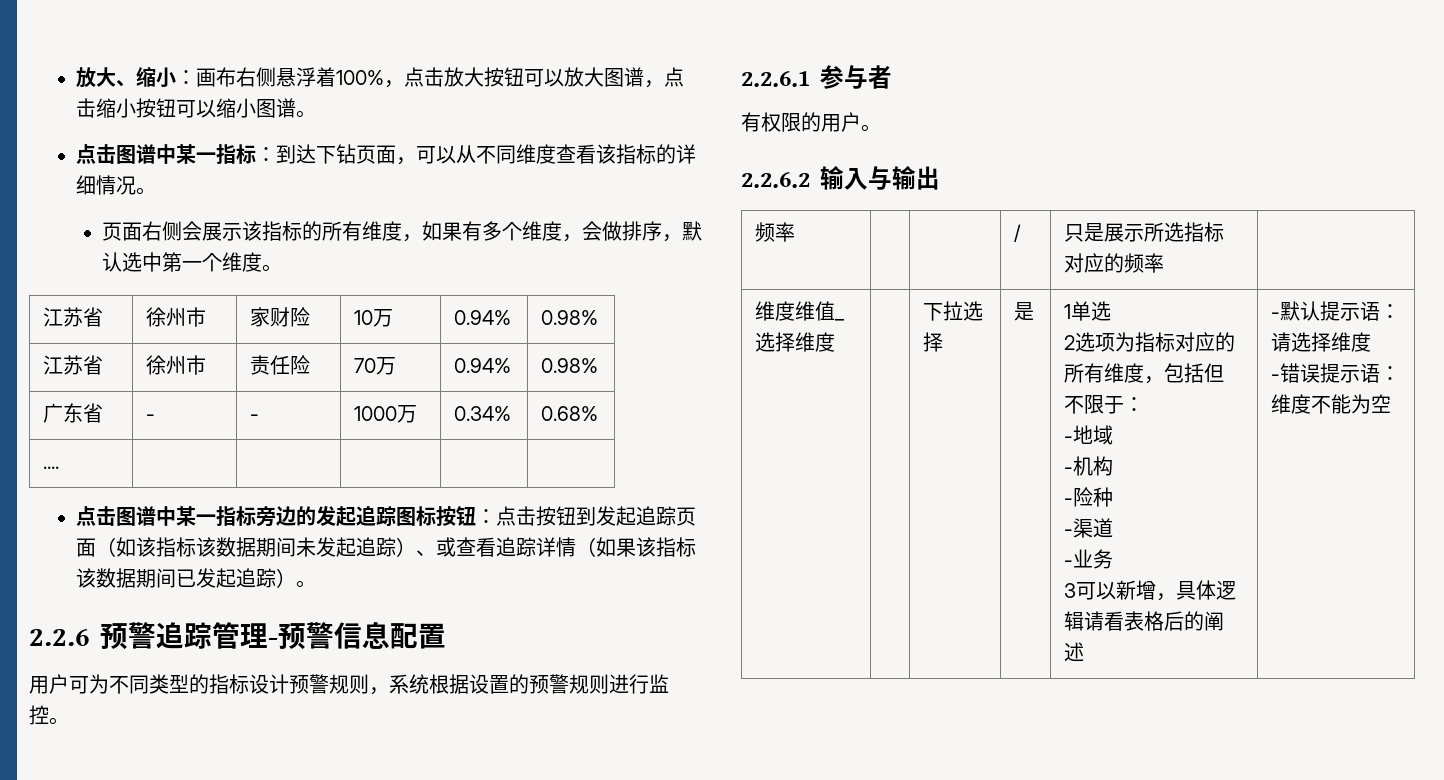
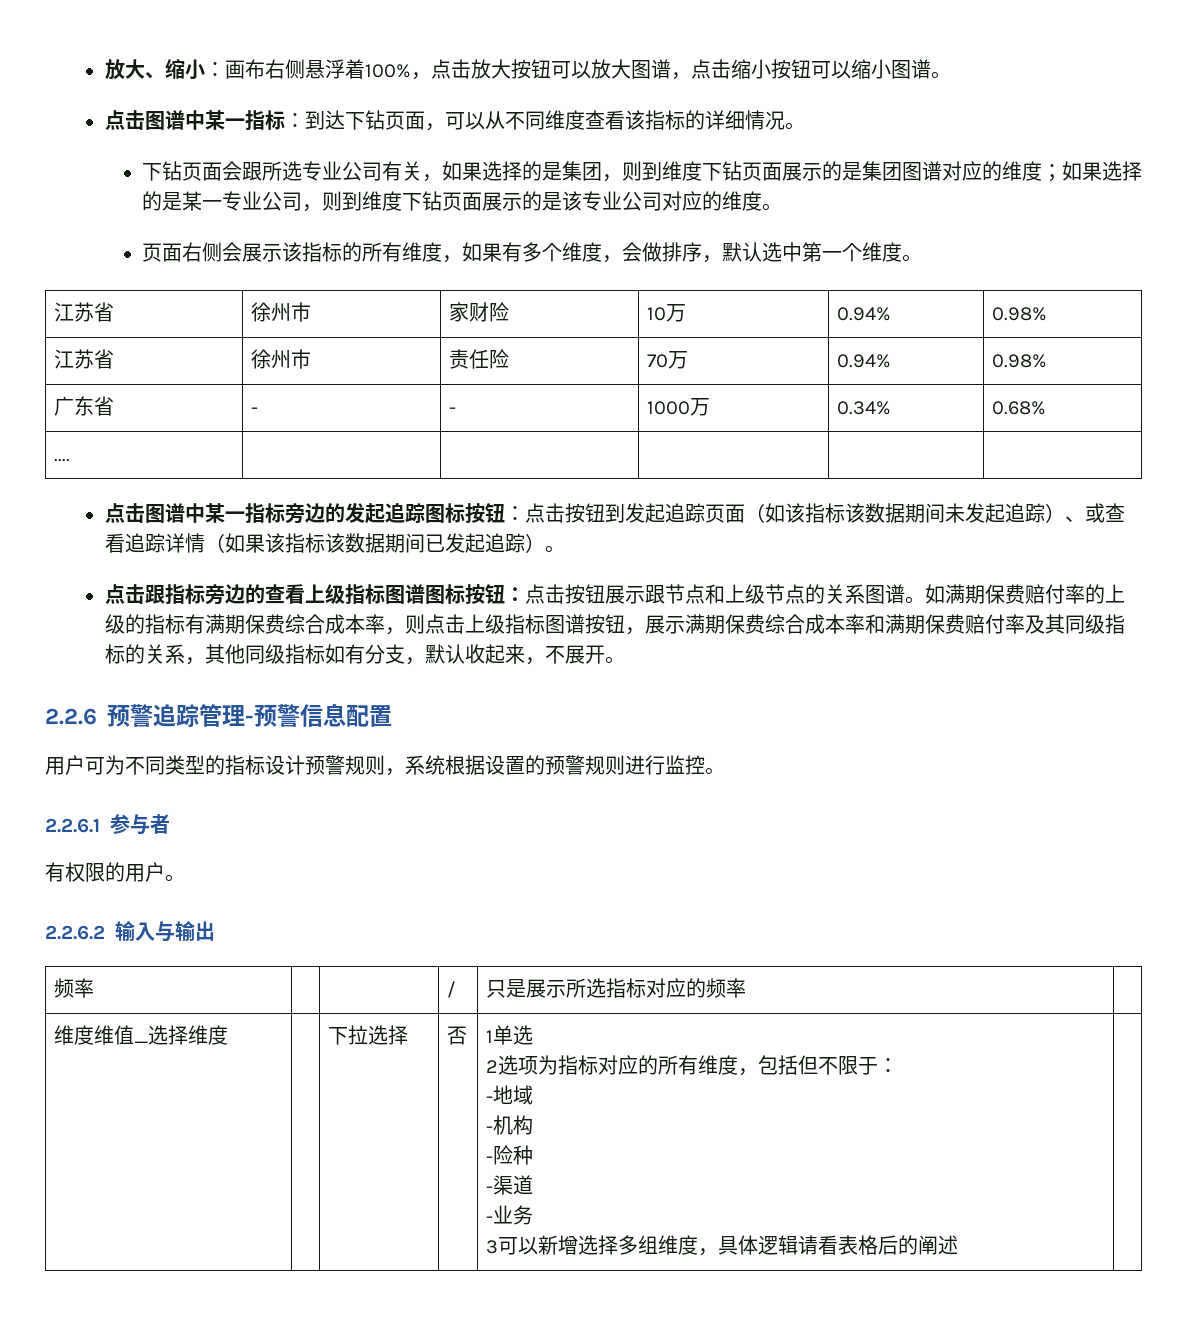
(157, 191) none -> [141,161,1142,182] [141,191,782,212] // 下钻页面会跟所选专业公司有关，如果选择的是集团，则到维度下钻页面展示的是集团图谱对应的维度；如果选择的是某一专业公司，则到维度下钻页面展示的是该专业公司对应的维度。
(317, 584) none -> [104,584,1125,605] [104,614,1125,635] [104,644,625,665] // 点击跟指标旁边的查看上级指标图谱图标按钮：点击按钮展示跟节点和上级节点的关系图谱。如满期保费赔付率的上级的指标有满期保费综合成本率，则点击上级指标图谱按钮，展示满期保费综合成本率和满期保费赔付率及其同级指标的关系，其他同级指标如有分支，默认收起来，不展开。
[1014,302,1035,321] 是 -> [446,1026,467,1045] 否
(1157, 590) none -> [577,1235,698,1255] 选择多组维度
[1271,301,1401,321] [1271,332,1372,352] [1271,363,1401,383] [1271,394,1392,414] -默认提示语：请选择维度 // -错误提示语：维度不能为空 -> (958, 1245) none

